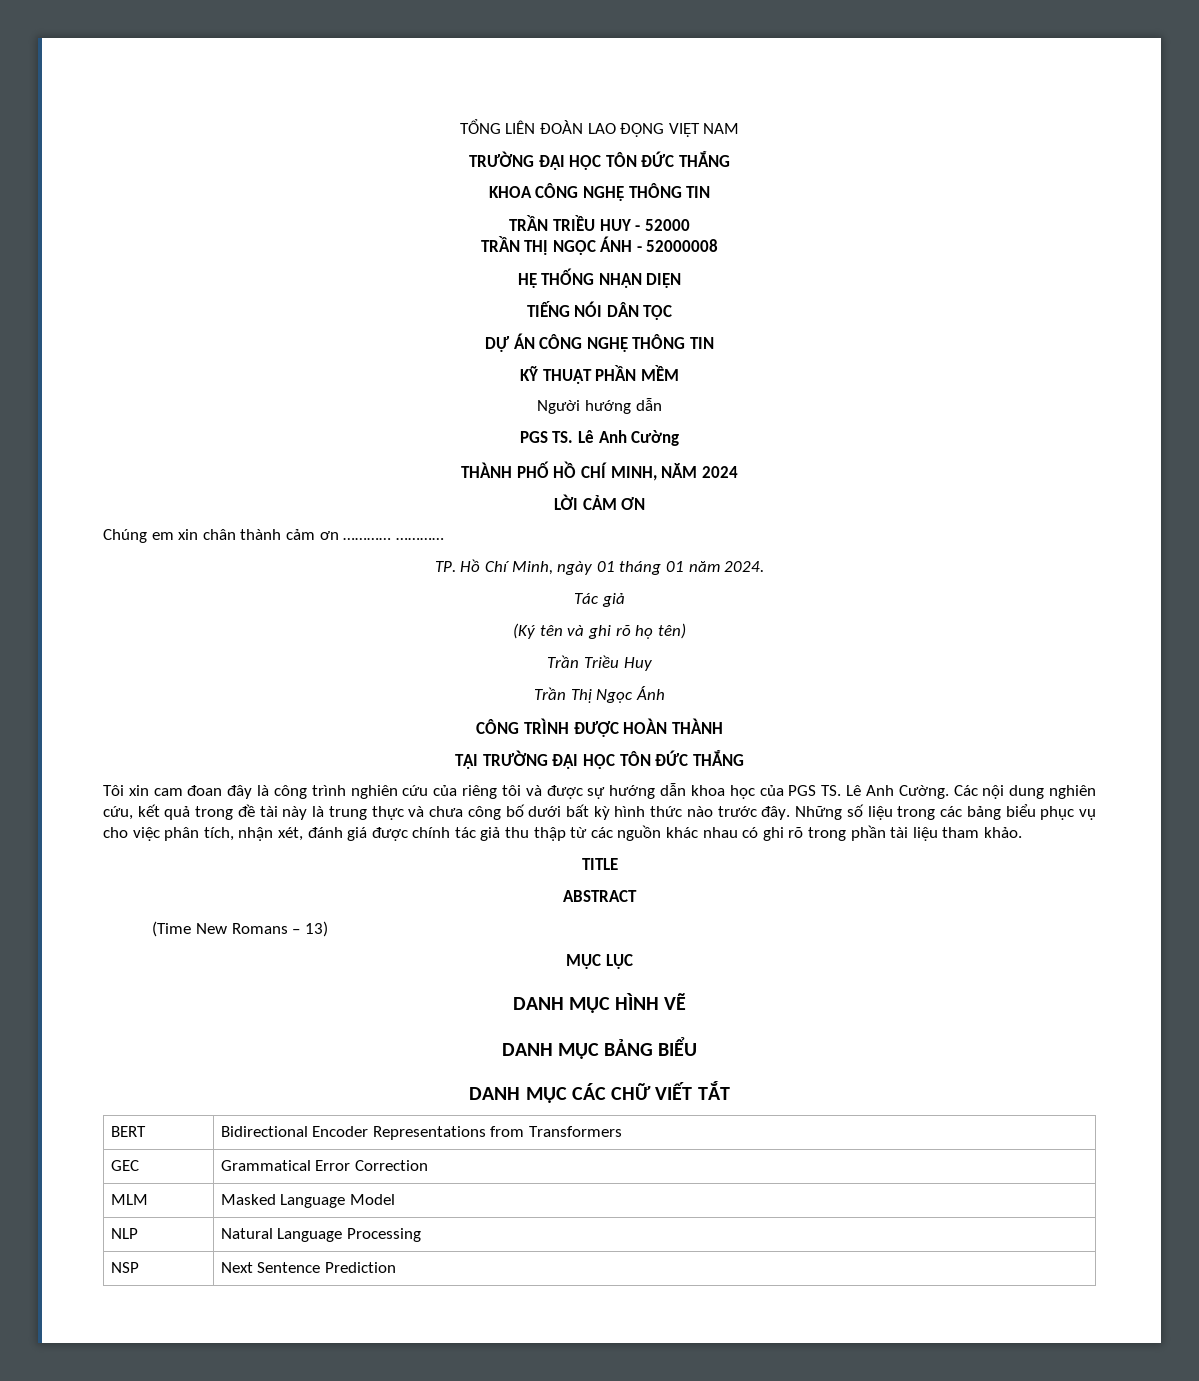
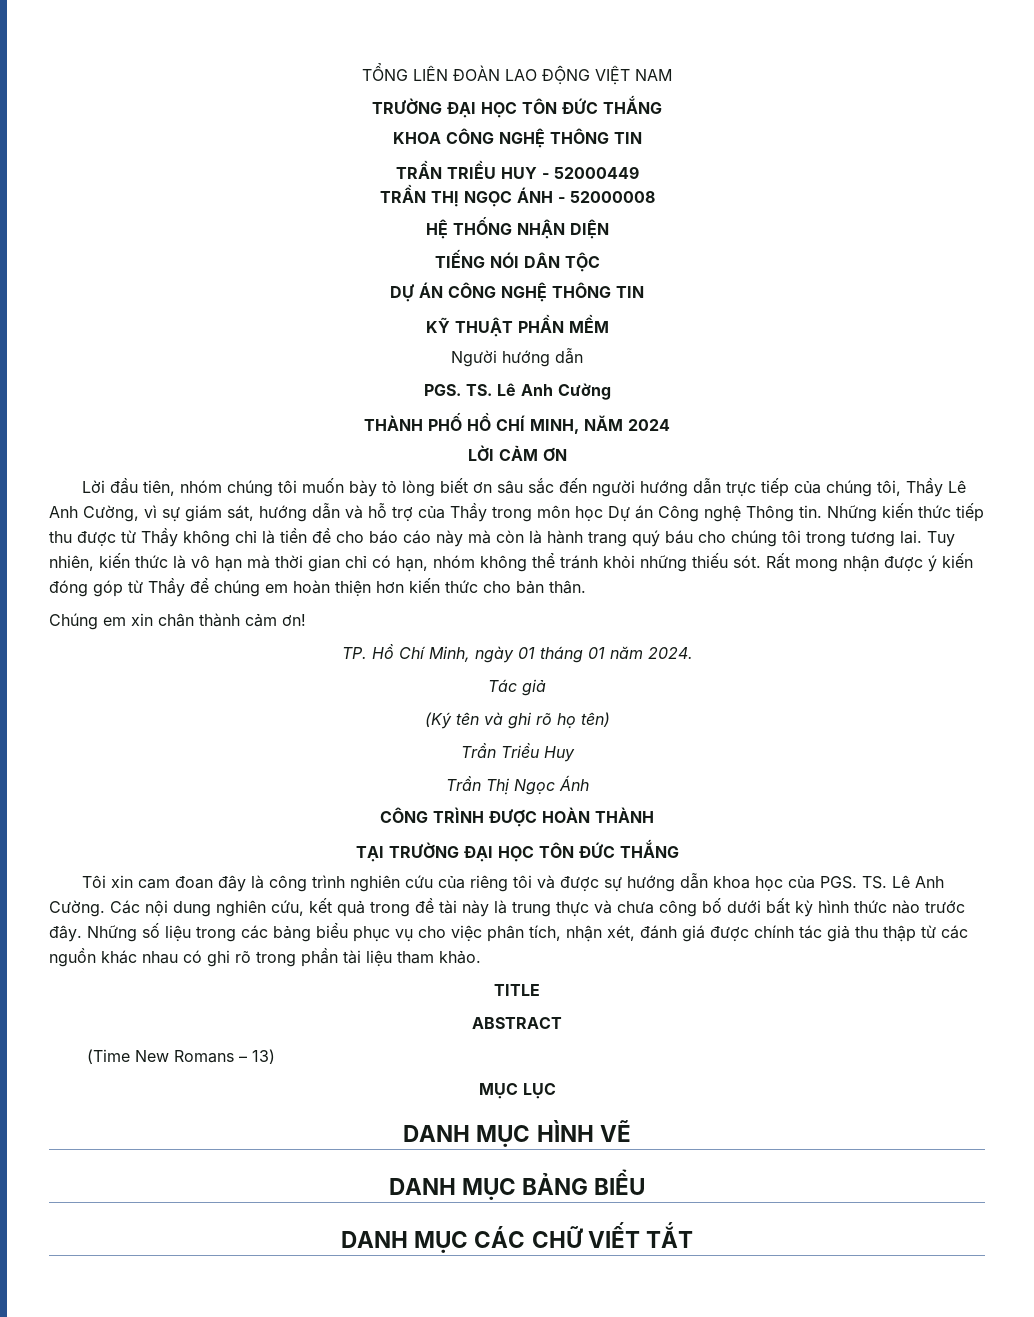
[644,219,690,231] 52000 -> [553,166,639,179] 52000449
[519,431,548,443] PGS -> [423,384,461,396] PGS.
(646, 503) none -> [82,478,967,497] [49,503,984,522] [49,528,955,547] [49,553,973,572] [49,578,586,597] // Lời đầu tiên, nhóm chúng tôi muốn bày tỏ lòng biết ơn sâu sắc đến người hướng dẫn trực tiếp của chúng tôi, Thầy Lê Anh Cường, vì sự giám sát, hướng dẫn và hỗ trợ của Thầy trong môn học Dự án Công nghệ Thông tin. Những kiến thức tiếp thu được từ Thầy không chỉ là tiền đề cho báo cáo này mà còn là hành trang quý báu cho chúng tôi trong tương lai. Tuy nhiên, kiến thức là vô hạn mà thời gian chỉ có hạn, nhóm không thể tránh khỏi những thiếu sót. Rất mong nhận được ý kiến đóng góp từ Thầy để chúng em hoàn thiện hơn kiến thức cho bản thân.
[319,531,444,540] ơn ………… ………… -> [282,614,306,626] ơn!
[788,785,817,796] PGS -> [820,876,858,889] PGS.
[110,1126,146,1137] [220,1126,622,1140] [110,1160,139,1171] [220,1160,428,1171] [110,1194,148,1205] [220,1194,395,1208] [110,1228,138,1239] [220,1228,421,1242] [110,1262,139,1273] [220,1262,396,1273] // BERT | Bidirectional Encoder Representations from Transformers // GEC | Grammatical Error Correction // MLM | Masked Language Model // NLP | Natural Language Processing // NSP | Next Sentence Prediction -> (693, 1235) none

